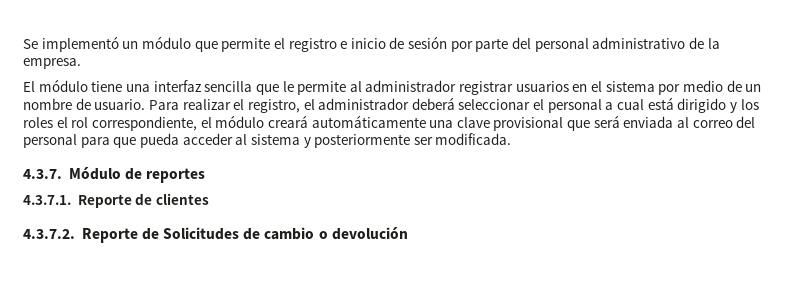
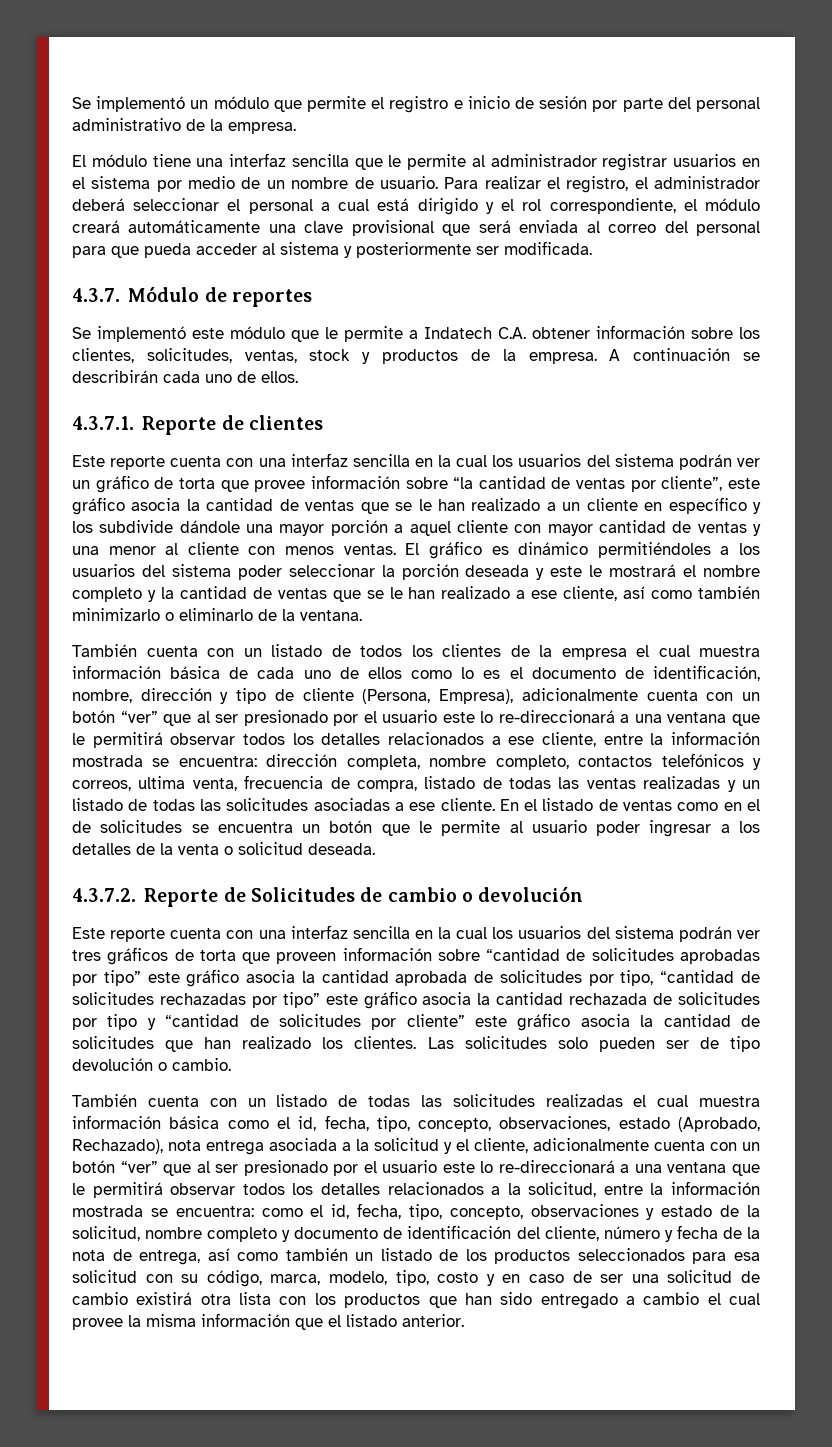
[740,99,759,110] [23,117,53,128] los roles -> (494, 208) none
[23,193,210,208] 4.3.7.1. Reporte de clientes -> [72,325,760,342] [72,348,761,364] [72,370,298,383] [72,415,324,435] [72,453,760,470] [72,475,760,493] [72,497,761,515] [72,520,761,536] [72,541,761,559] [72,564,760,580] [72,586,760,602] [72,608,362,621] [72,644,760,660] [72,665,760,681] [72,688,761,704] [72,710,760,726] [72,731,760,748] [72,753,762,770] [72,775,760,792] [72,798,760,811] [72,820,761,837] [72,842,375,855] Se implementó este módulo que le permite a Indatech C.A. obtener información sobre los clientes, solicitudes, ventas, stock y productos de la empresa. A continuación se describirán cada uno de ellos. // 4.3.7.1. Reporte de clientes // Este reporte cuenta con una interfaz sencilla en la cual los usuarios del sistema podrán ver un gráfico de torta que provee información sobre “la cantidad de ventas por cliente”, este gráfico asocia la cantidad de ventas que se le han realizado a un cliente en específico y los subdivide dándole una mayor porción a aquel cliente con mayor cantidad de ventas y una menor al cliente con menos ventas. El gráfico es dinámico permitiéndoles a los usuarios del sistema poder seleccionar la porción deseada y este le mostrará el nombre completo y la cantidad de ventas que se le han realizado a ese cliente, así como también minimizarlo o eliminarlo de la ventana. // También cuenta con un listado de todos los clientes de la empresa el cual muestra información básica de cada uno de ellos como lo es el documento de identificación, nombre, dirección y tipo de cliente (Persona, Empresa), adicionalmente cuenta con un botón “ver” que al ser presionado por el usuario este lo re-direccionará a una ventana que le permitirá observar todos los detalles relacionados a ese cliente, entre la información mostrada se encuentra: dirección completa, nombre completo, contactos telefónicos y correos, ultima venta, frecuencia de compra, listado de todas las ventas realizadas y un listado de todas las solicitudes asociadas a ese cliente. En el listado de ventas como en el de solicitudes se encuentra un botón que le permite al usuario poder ingresar a los detalles de la venta o solicitud deseada.
(408, 233) none -> [72,925,760,942] [72,947,760,965] [72,969,760,987] [72,991,760,1009] [72,1013,760,1031] [72,1036,761,1052] [72,1058,231,1071] [72,1094,761,1107] [72,1115,760,1132] [72,1138,760,1155] [72,1160,760,1176] [72,1181,761,1198] [72,1203,760,1220] [72,1225,761,1242] [72,1248,761,1265] [72,1270,761,1287] [72,1292,760,1309] [72,1313,464,1330] // Este reporte cuenta con una interfaz sencilla en la cual los usuarios del sistema podrán ver tres gráficos de torta que proveen información sobre “cantidad de solicitudes aprobadas por tipo” este gráfico asocia la cantidad aprobada de solicitudes por tipo, “cantidad de solicitudes rechazadas por tipo” este gráfico asocia la cantidad rechazada de solicitudes por tipo y “cantidad de solicitudes por cliente” este gráfico asocia la cantidad de solicitudes que han realizado los clientes. Las solicitudes solo pueden ser de tipo devolución o cambio. // También cuenta con un listado de todas las solicitudes realizadas el cual muestra información básica como el id, fecha, tipo, concepto, observaciones, estado (Aprobado, Rechazado), nota entrega asociada a la solicitud y el cliente, adicionalmente cuenta con un botón “ver” que al ser presionado por el usuario este lo re-direccionará a una ventana que le permitirá observar todos los detalles relacionados a la solicitud, entre la información mostrada se encuentra: como el id, fecha, tipo, concepto, observaciones y estado de la solicitud, nombre completo y documento de identificación del cliente, número y fecha de la nota de entrega, así como también un listado de los productos seleccionados para esa solicitud con su código, marca, modelo, tipo, costo y en caso de ser una solicitud de cambio existirá otra lista con los productos que han sido entregado a cambio el cual provee la misma información que el listado anterior.

